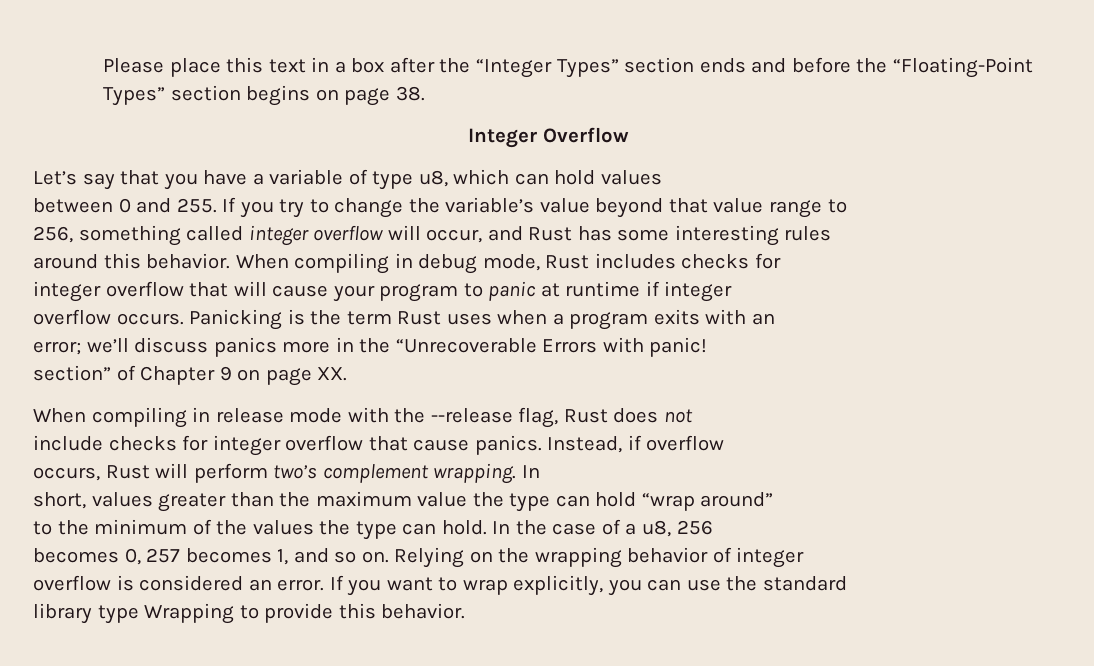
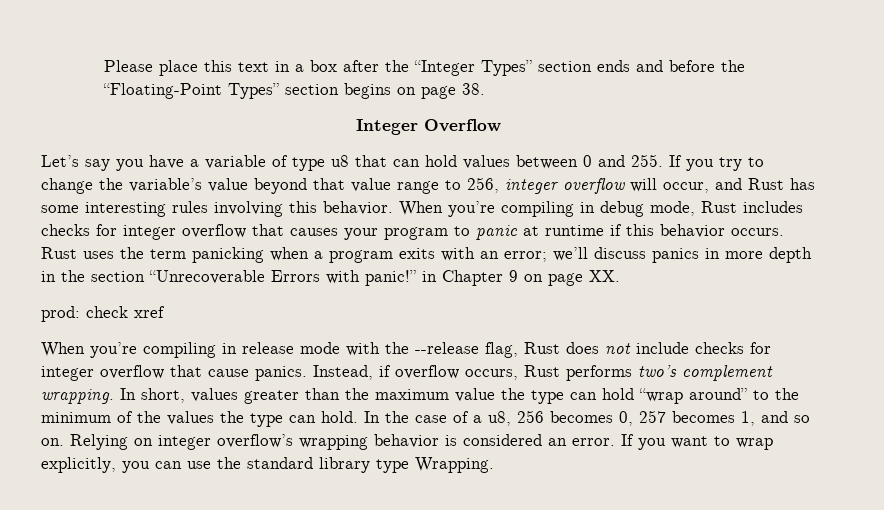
[120,170,160,185] that -> (110, 165) none
[418,169,510,187] u8, which -> [331,155,387,167] u8 that
(662, 177) // -> (510, 162) none
[33,225,244,246] // 256, something called -> [467,177,499,193] 256,
[33,254,98,269] // around -> [214,201,283,217] involving
(289, 261) none -> [448,201,495,217] you’re
[33,281,329,302] // integer overflow that will cause -> [123,224,338,240] integer overflow that causes
[664,281,733,302] [33,309,492,330] integer // overflow occurs. Panicking is the term Rust uses -> [626,224,784,238] [41,247,264,263] this behavior occurs. Rust uses the term panicking
(775, 319) // -> (499, 255) none
[282,341,331,353] more -> [705,247,812,263] in more depth
(391, 345) none -> [91,271,145,282] section
[649,337,708,357] [33,365,136,381] panic! // section” of -> [365,270,437,286] panic!” in
[33,408,86,423] // When -> [41,306,165,322] [41,342,137,358] // prod: check xref // When you’re
(693, 416) // -> (631, 348) none
(725, 443) // -> (459, 372) none
[155,463,268,483] will perform -> [566,365,632,381] performs
(540, 471) // -> (136, 394) none
(774, 499) // -> (747, 394) none
(713, 527) // -> (544, 416) none
[498,547,805,568] [33,575,111,591] the wrapping behavior of integer // overflow -> [158,434,439,450] integer overflow’s wrapping behavior
(848, 583) // -> (313, 463) none
[144,603,466,624] Wrapping to provide this behavior. -> [415,457,494,473] Wrapping.

